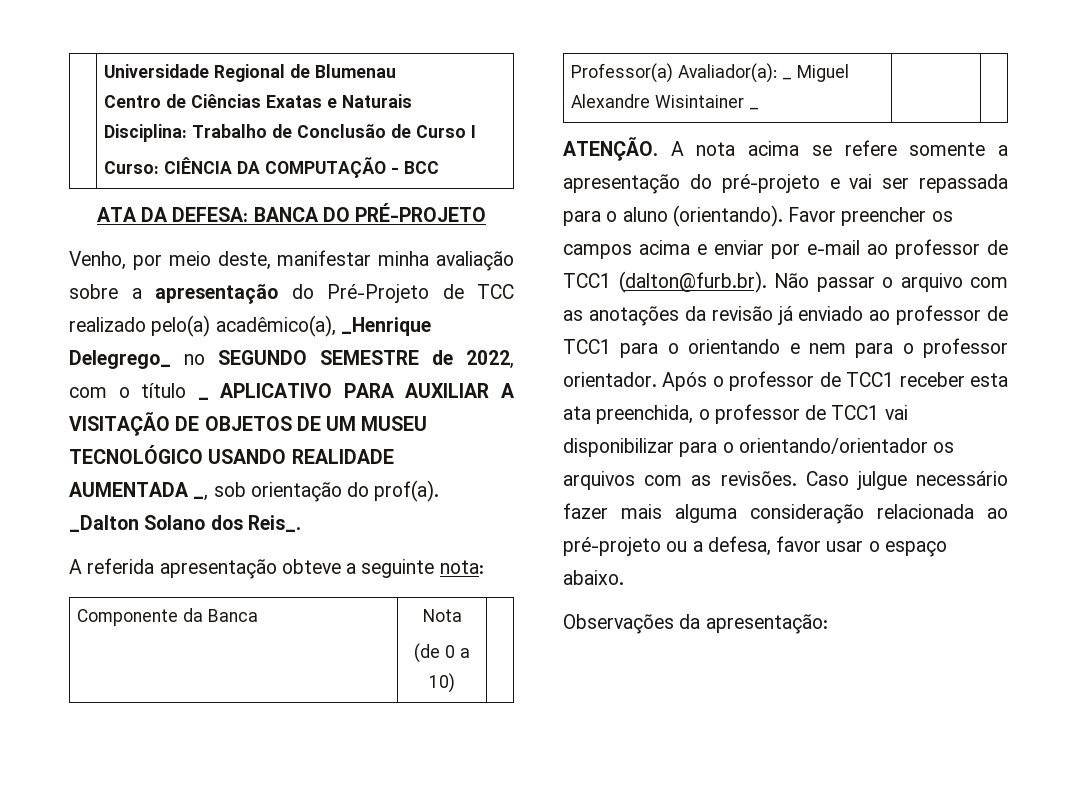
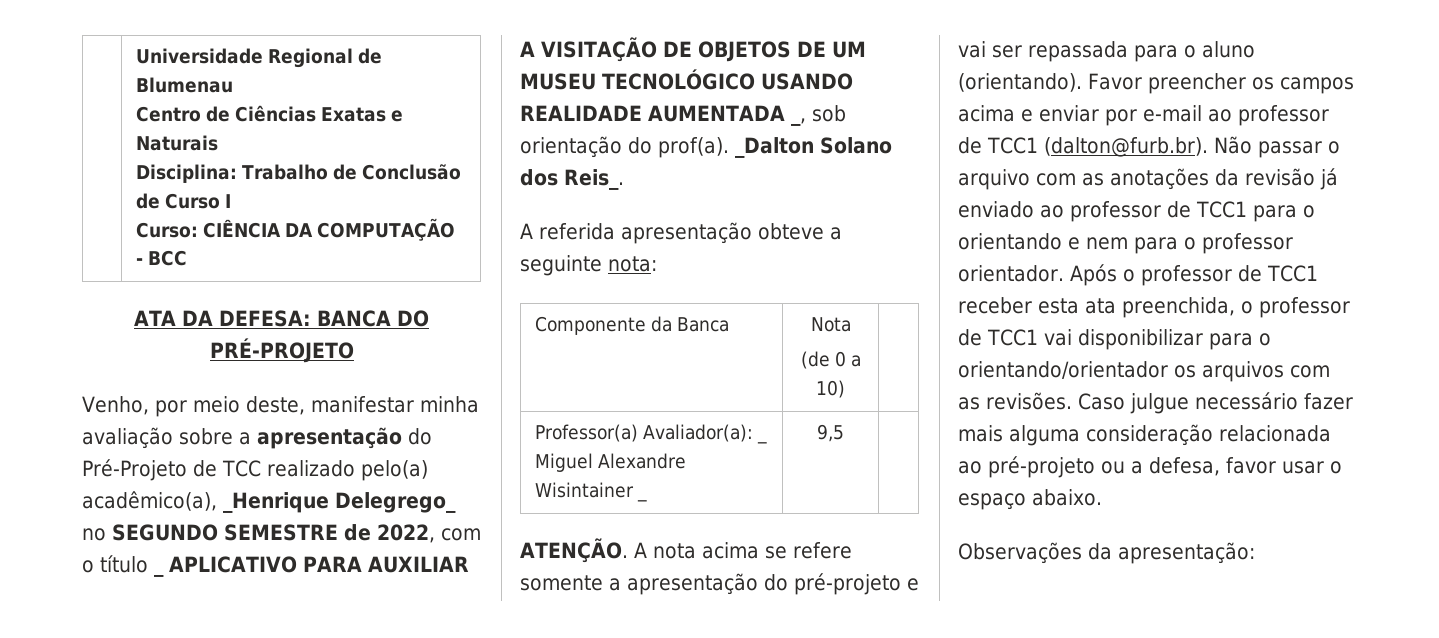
(760, 108) none -> [817,424,844,442] 9,5

